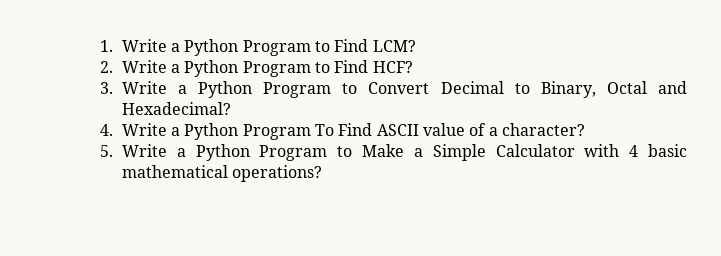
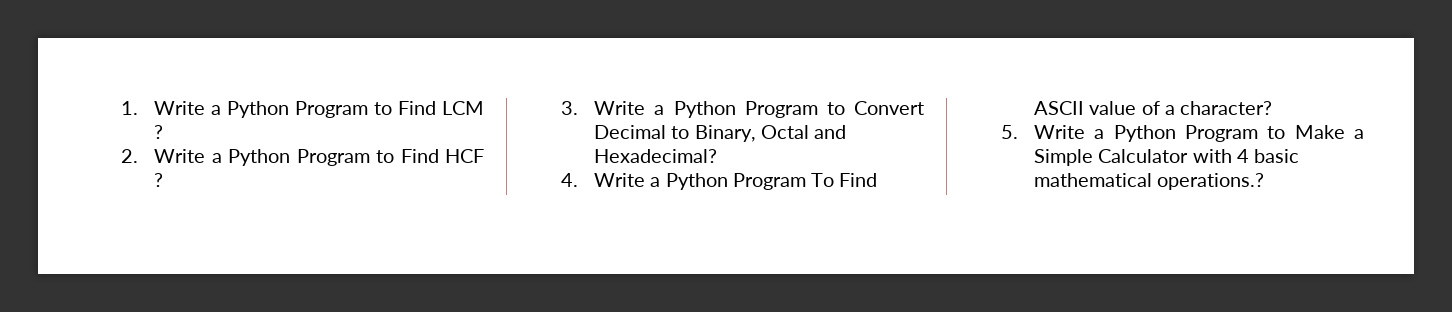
[372,40,416,52] LCM? -> [442,101,485,115] [154,125,164,139] LCM ?
[372,61,413,73] HCF? -> [445,149,485,163] [154,173,164,187] HCF ?
[232,165,323,182] operations? -> [1157,173,1265,190] operations.?

